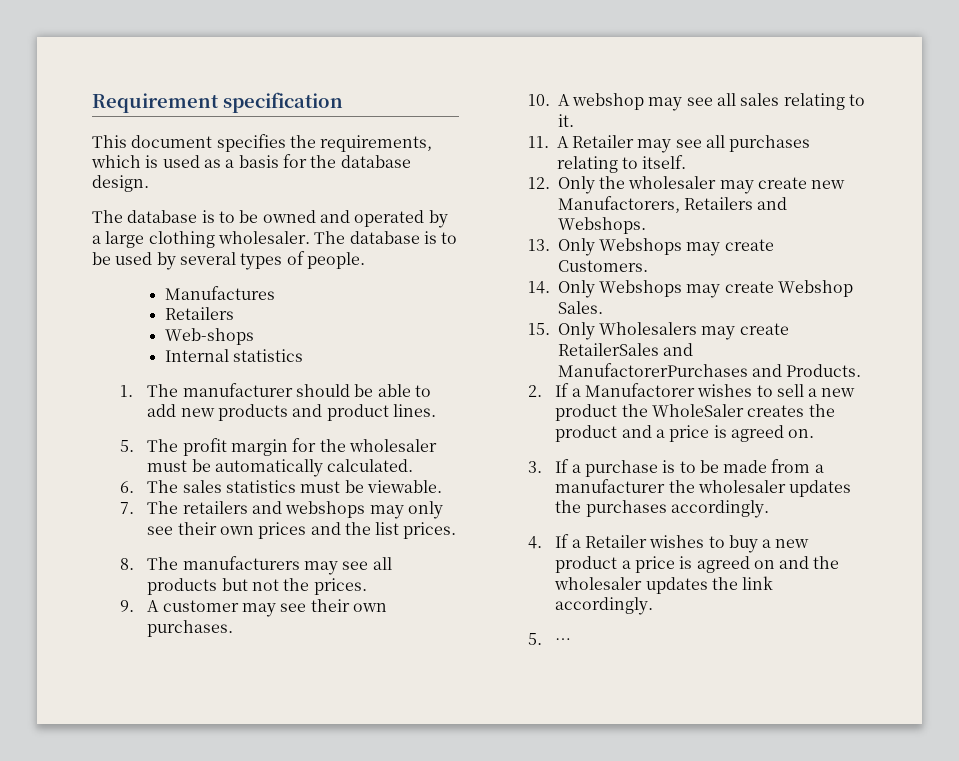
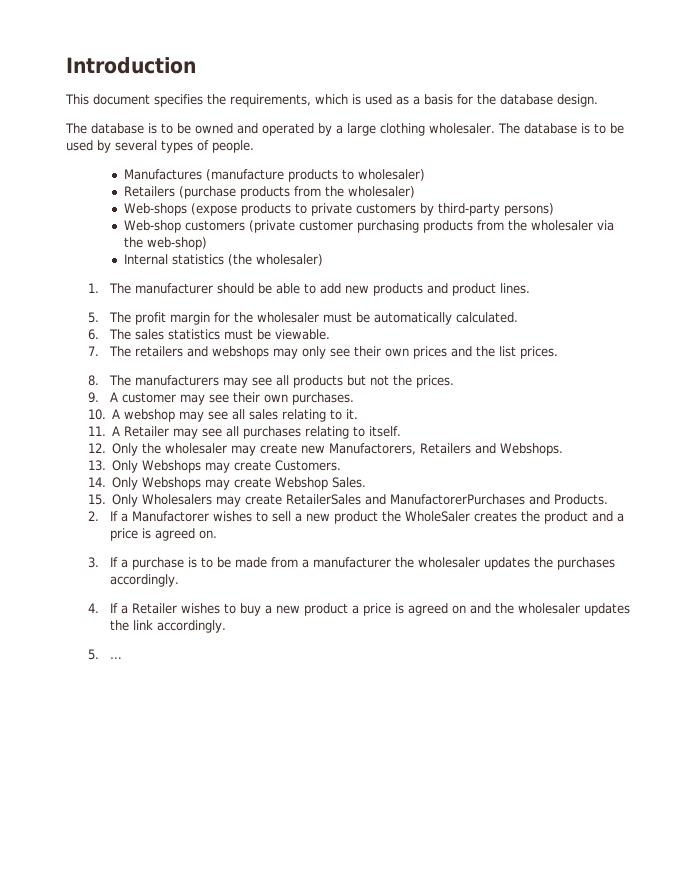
[92,92,343,113] Requirement specification -> [66,57,196,74] Introduction
[164,307,234,320] [164,328,254,345] // Retailers // Web-shops -> [206,169,426,182] [124,186,416,199] [124,203,555,216] [124,220,615,233] [124,237,208,250] (manufacture products to wholesaler) // Retailers (purchase products from the wholesaler) // Web-shops (expose products to private customers by third-party persons) // Web-shop customers (private customer purchasing products from the wholesaler via the web-shop)
(304, 355) none -> [228,254,324,266] (the wholesaler)

